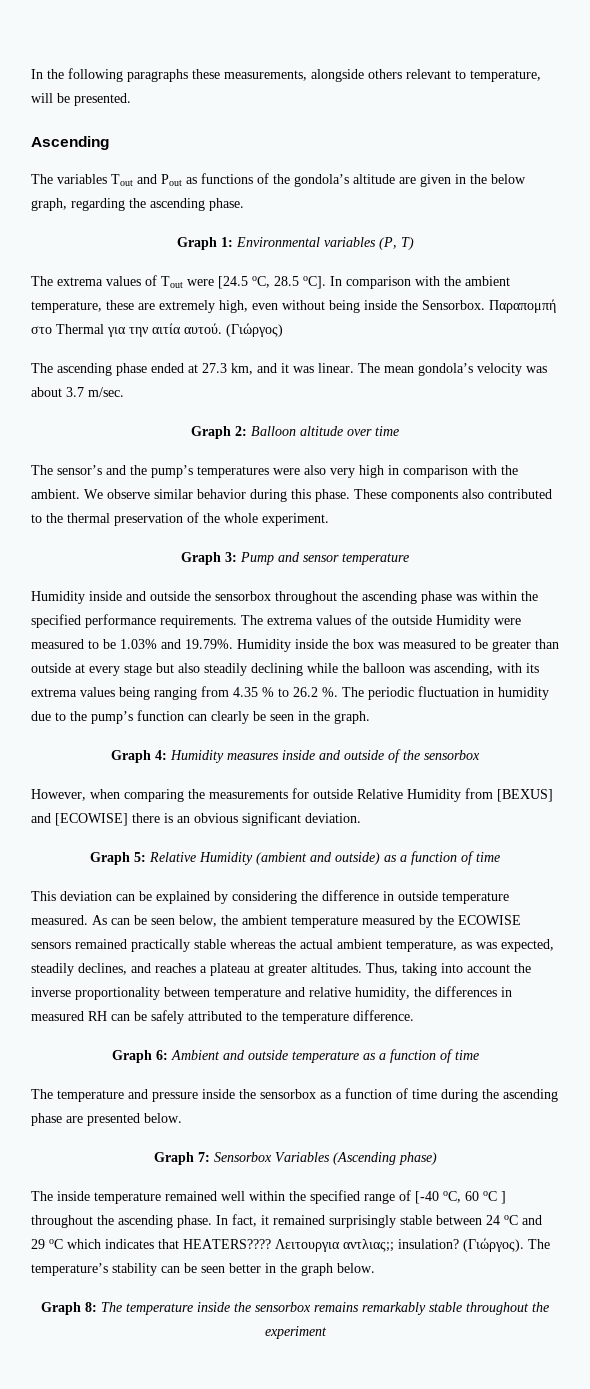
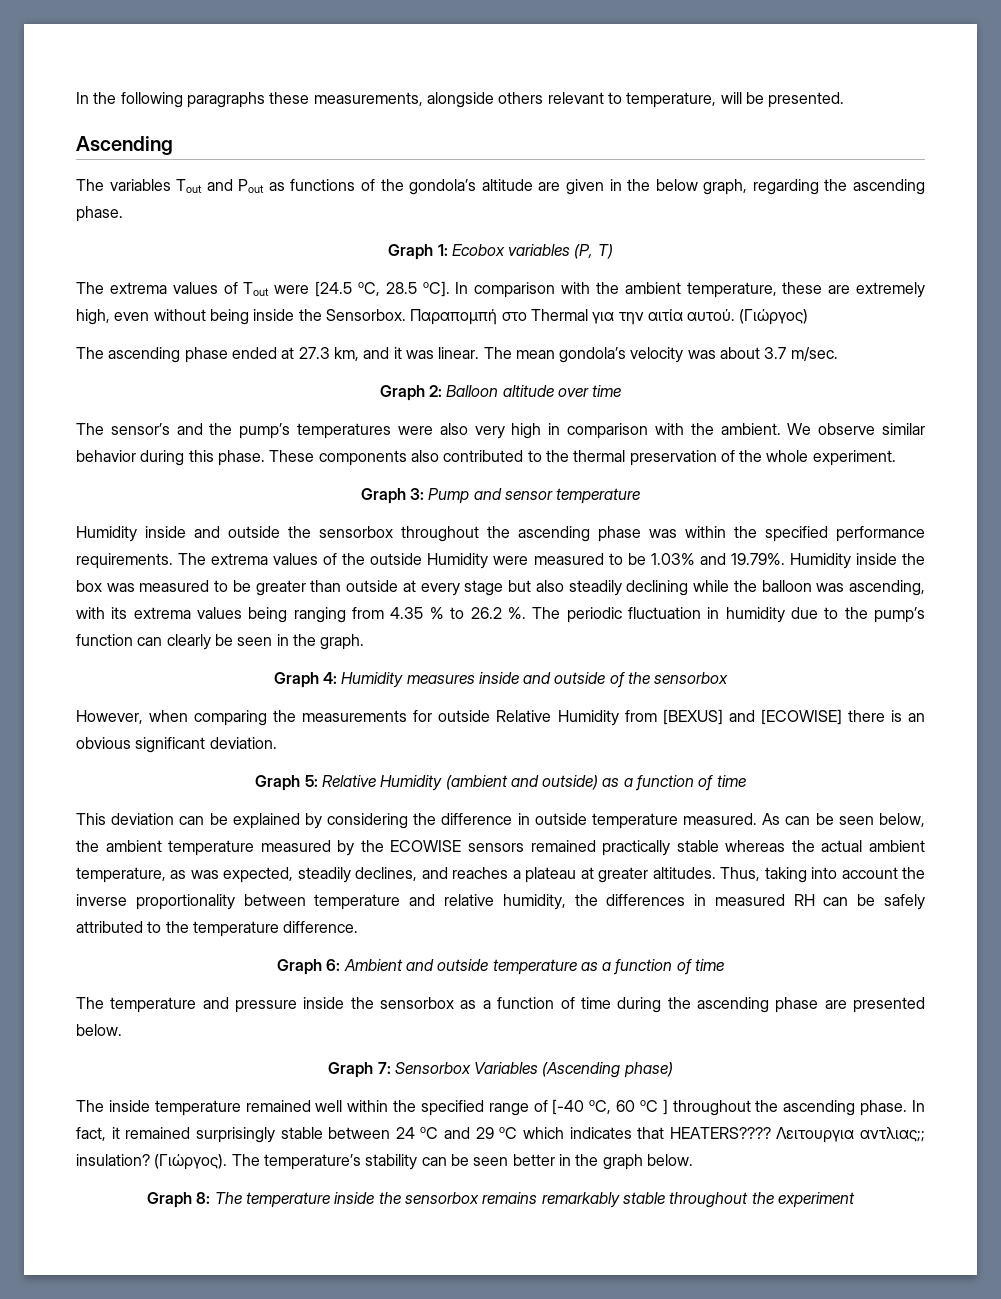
[235,237,320,247] Environmental -> [451,244,505,256] Ecobox

